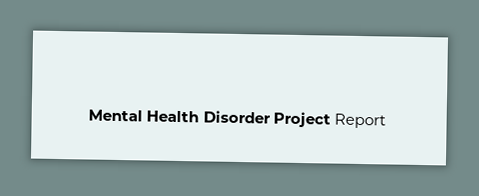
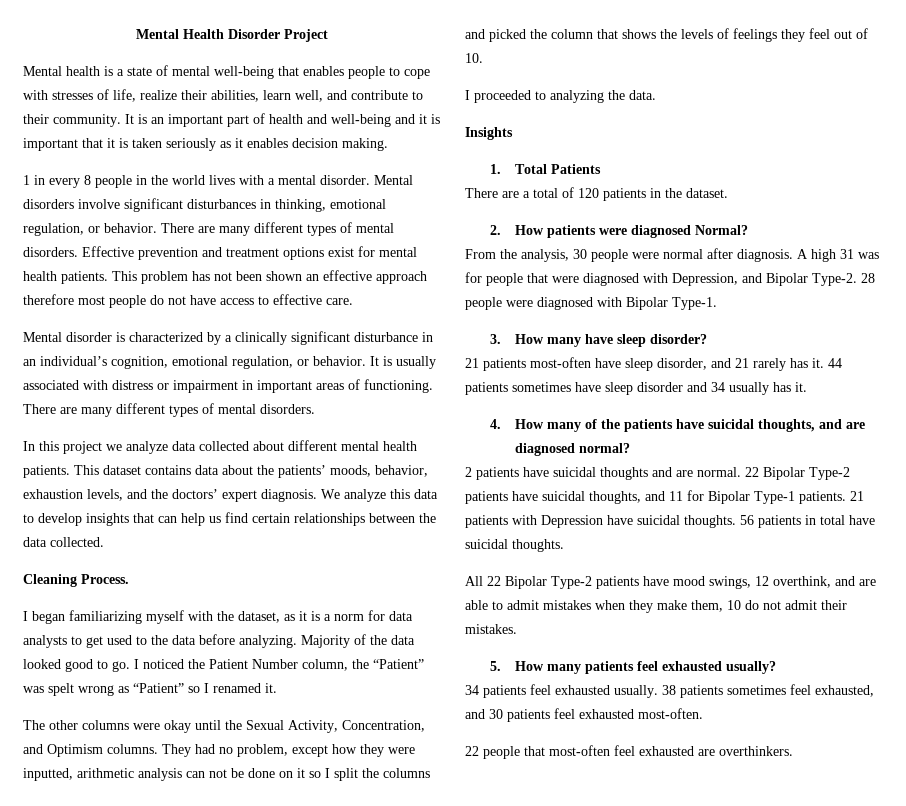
[333,113,386,129] Report -> [23,65,430,79] [23,89,423,102] [23,113,440,127] [23,138,388,151] [23,175,413,188] [23,198,386,212] [23,222,394,236] [23,246,417,260] [23,270,427,284] [23,294,353,308] [23,331,433,345] [23,356,436,369] [23,379,433,393] [23,403,315,417] [23,440,417,454] [23,465,428,478] [23,489,438,502] [23,512,436,526] [23,537,104,547] [23,574,129,587] [23,610,413,624] [23,634,415,648] [23,659,424,672] [23,683,277,696] [23,720,425,733] [23,744,415,757] [23,768,430,781] [465,28,868,42] [465,53,483,63] [465,90,656,103] [465,127,513,140] [489,164,601,174] [465,187,728,201] [489,225,748,238] [465,248,879,262] [465,272,875,286] [465,297,717,310] [489,334,707,347] [465,357,842,371] [465,382,807,395] [489,419,865,432] [514,443,630,456] [465,467,850,480] [465,490,864,504] [465,515,875,528] [465,539,564,552] [465,576,876,589] [465,600,847,613] [465,624,517,634] [489,661,776,674] [465,684,874,698] [465,708,703,722] [465,745,793,759] // Mental health is a state of mental well-being that enables people to cope with stresses of life, realize their abilities, learn well, and contribute to their community. It is an important part of health and well-being and it is important that it is taken seriously as it enables decision making. // 1 in every 8 people in the world lives with a mental disorder. Mental disorders involve significant disturbances in thinking, emotional regulation, or behavior. There are many different types of mental disorders. Effective prevention and treatment options exist for mental health patients. This problem has not been shown an effective approach therefore most people do not have access to effective care. // Mental disorder is characterized by a clinically significant disturbance in an individual’s cognition, emotional regulation, or behavior. It is usually associated with distress or impairment in important areas of functioning. There are many different types of mental disorders. // In this project we analyze data collected about different mental health patients. This dataset contains data about the patients’ moods, behavior, exhaustion levels, and the doctors’ expert diagnosis. We analyze this data to develop insights that can help us find certain relationships between the data collected. // Cleaning Process. // I began familiarizing myself with the dataset, as it is a norm for data analysts to get used to the data before analyzing. Majority of the data looked good to go. I noticed the Patient Number column, the “Patient” was spelt wrong as “Patient” so I renamed it. // The other columns were okay until the Sexual Activity, Concentration, and Optimism columns. They had no problem, except how they were inputted, arithmetic analysis can not be done on it so I split the columns and picked the column that shows the levels of feelings they feel out of 10. // I proceeded to analyzing the data. // Insights // 1. Total Patients // There are a total of 120 patients in the dataset. // 2. How patients were diagnosed Normal? // From the analysis, 30 people were normal after diagnosis. A high 31 was for people that were diagnosed with Depression, and Bipolar Type-2. 28 people were diagnosed with Bipolar Type-1. // 3. How many have sleep disorder? // 21 patients most-often have sleep disorder, and 21 rarely has it. 44 patients sometimes have sleep disorder and 34 usually has it. // 4. How many of the patients have suicidal thoughts, and are diagnosed normal? // 2 patients have suicidal thoughts and are normal. 22 Bipolar Type-2 patients have suicidal thoughts, and 11 for Bipolar Type-1 patients. 21 patients with Depression have suicidal thoughts. 56 patients in total have suicidal thoughts. // All 22 Bipolar Type-2 patients have mood swings, 12 overthink, and are able to admit mistakes when they make them, 10 do not admit their mistakes. // 5. How many patients feel exhausted usually? // 34 patients feel exhausted usually. 38 patients sometimes feel exhausted, and 30 patients feel exhausted most-often. // 22 people that most-often feel exhausted are overthinkers.

